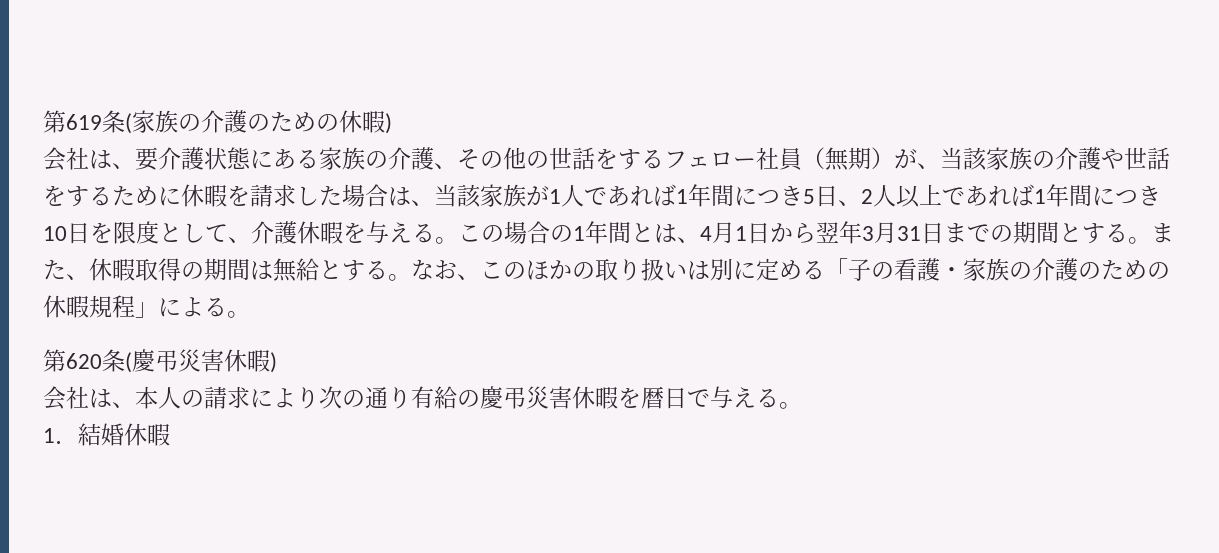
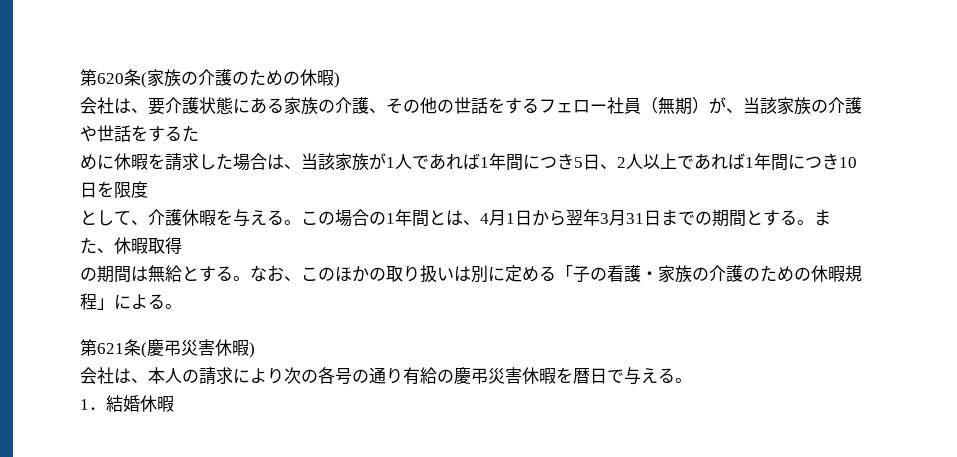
[43,110,102,133] 第619 -> [80,69,124,86] 第620
(135, 195) none -> (199, 133) //
(159, 232) none -> (148, 189) //
(181, 269) none -> (182, 245) //
[66,353,102,369] 620 -> [97,343,124,354] 621
(365, 398) none -> [318,367,369,385] 各号の

